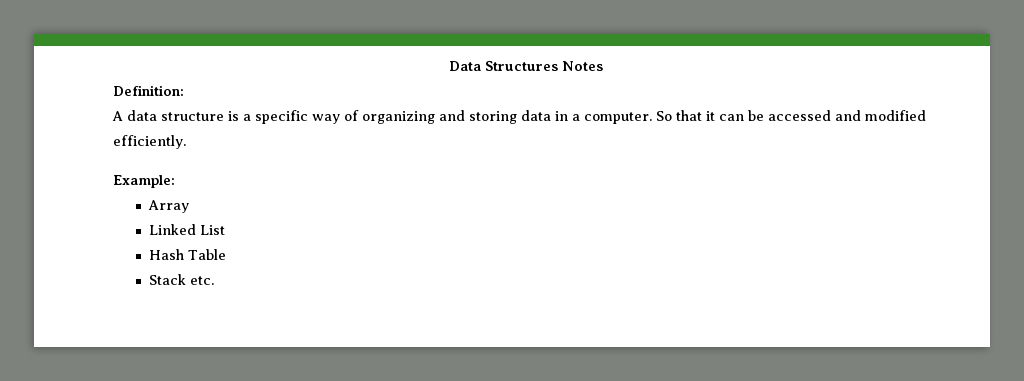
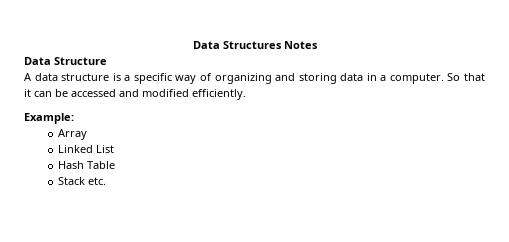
[113,85,184,96] Definition: -> [24,57,107,65] Data Structure

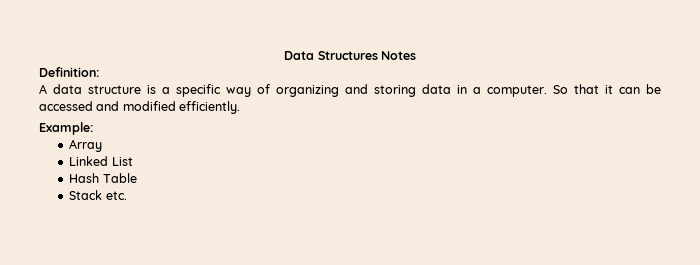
[24,57,107,65] Data Structure -> [39,67,99,77] Definition:

